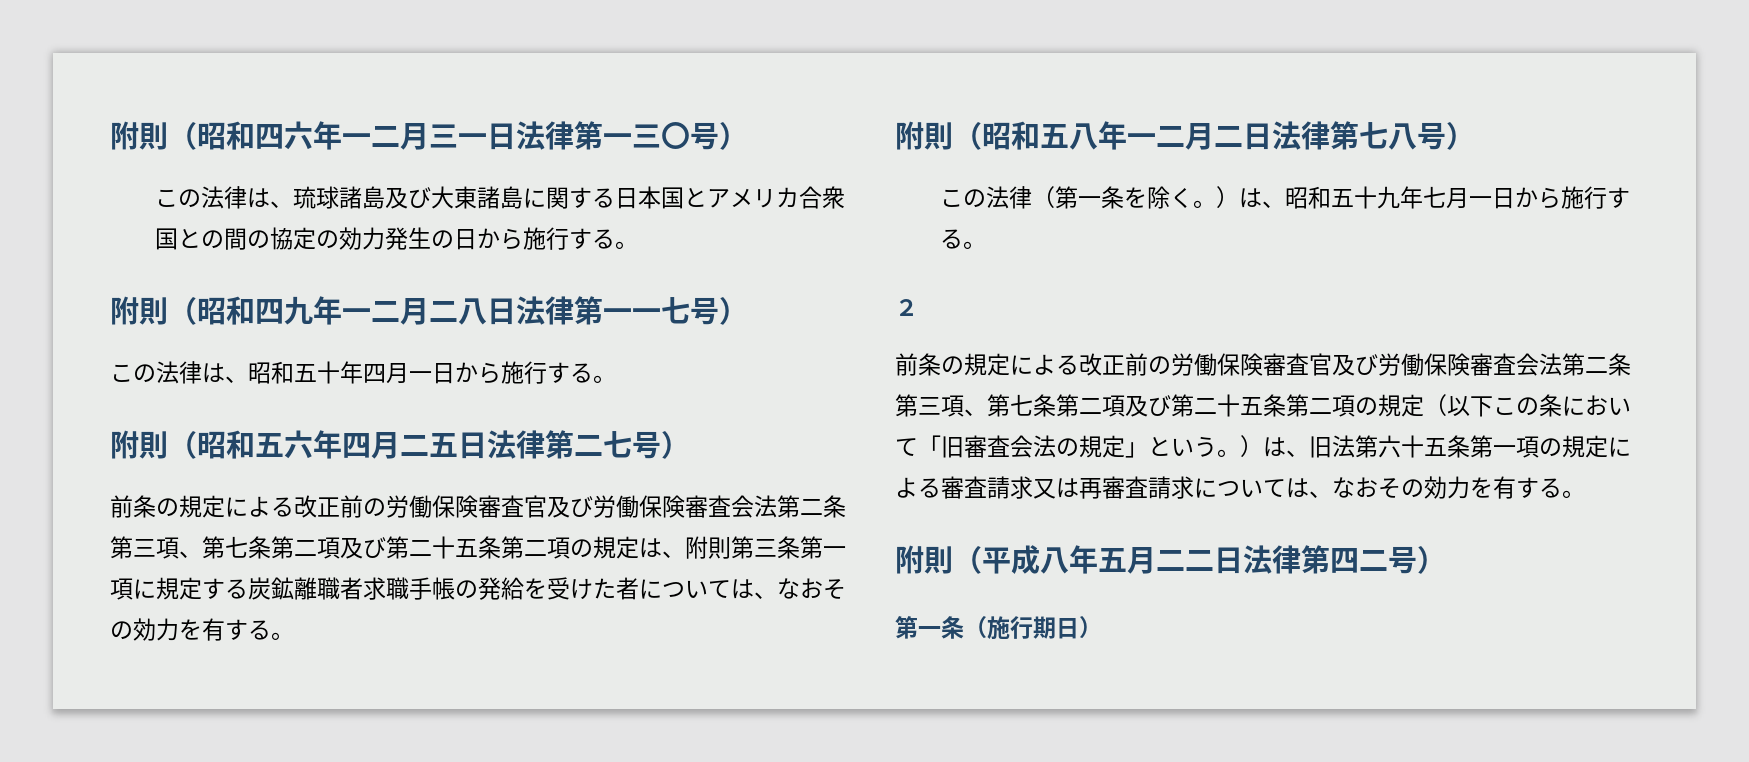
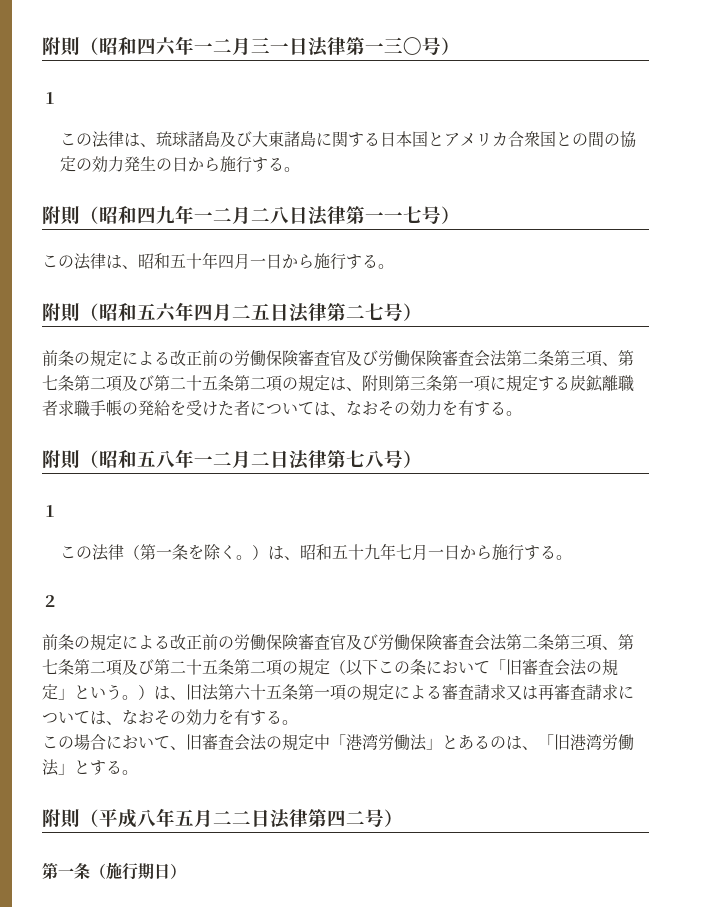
(748, 136) none -> [42,92,58,104] // １
(1475, 136) none -> [42,505,58,517] // １
(1585, 494) none -> [42,733,634,751] [42,759,138,776] // この場合において、旧審査会法の規定中「港湾労働法」とあるのは、「旧港湾労働法」とする。

